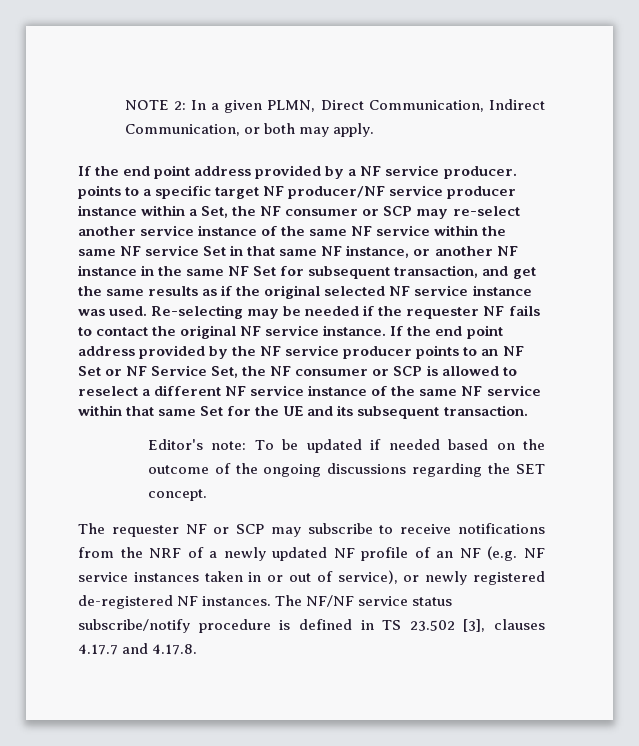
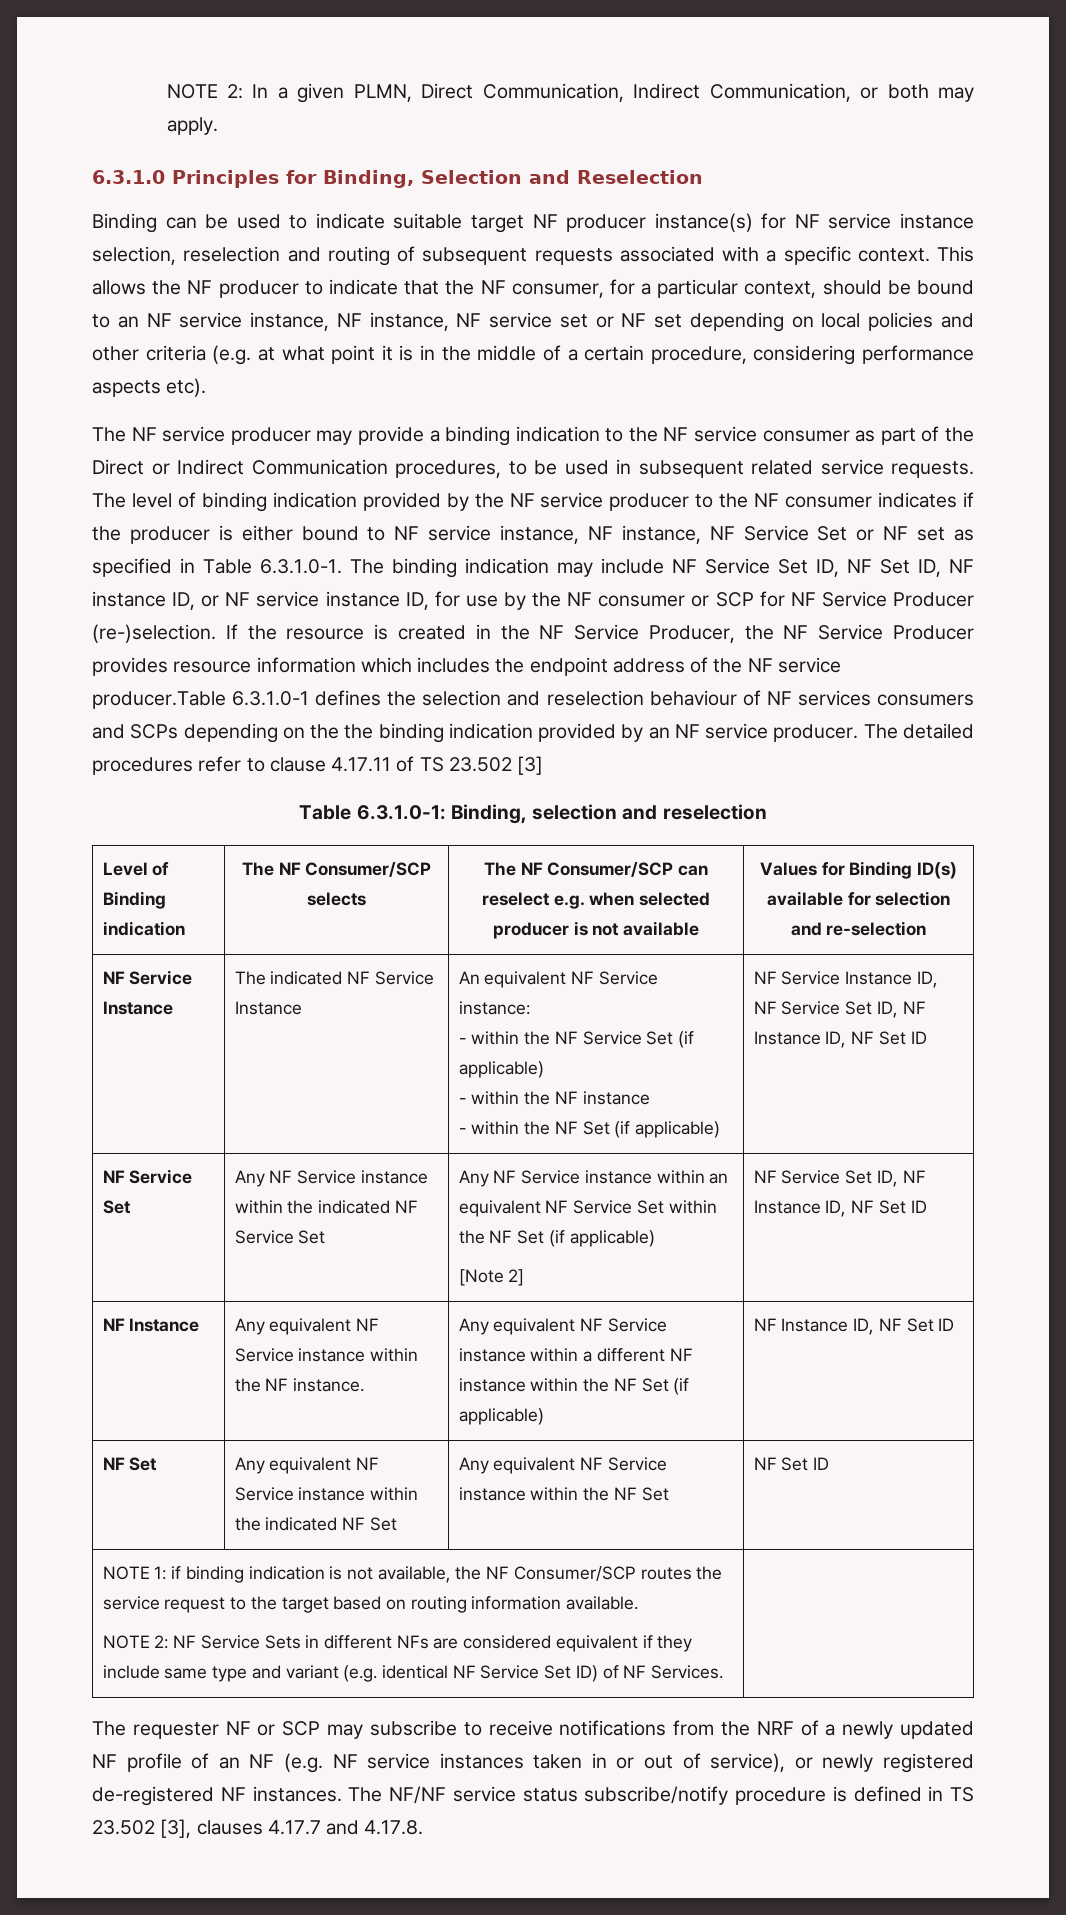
[78,165,517,179] [78,185,517,199] [78,205,520,219] [78,225,507,236] [78,245,518,258] [78,265,536,279] [78,285,532,299] [78,305,540,319] [78,325,503,339] [78,346,135,356] If the end point address provided by a NF service producer. points to a specific target NF producer/NF service producer instance within a Set, the NF consumer or SCP may re-select another service instance of the same NF service within the same NF service Set in that same NF instance, or another NF instance in the same NF Set for subsequent transaction, and get the same results as if the original selected NF service instance was used. Re-selecting may be needed if the requester NF fails to contact the original NF service instance. If the end point address -> [92,170,703,188] [92,213,974,233] [92,246,974,266] [92,279,974,298] [92,312,974,332] [92,345,974,365] [92,378,207,397] [92,426,975,446] [92,459,974,478] [92,492,357,512] 6.3.1.0 Principles for Binding, Selection and Reselection // Binding can be used to indicate suitable target NF producer instance(s) for NF service instance selection, reselection and routing of subsequent requests associated with a specific context. This allows the NF producer to indicate that the NF consumer, for a particular context, should be bound to an NF service instance, NF instance, NF service set or NF set depending on local policies and other criteria (e.g. at what point it is in the middle of a certain procedure, considering performance aspects etc). // The NF service producer may provide a binding indication to the NF service consumer as part of the Direct or Indirect Communication procedures, to be used in subsequent related service requests. The level of binding indication
[416,345,524,359] [78,365,517,378] [78,385,541,396] [78,405,528,419] [147,439,545,453] [147,463,545,477] [147,489,207,501] points to an NF Set or NF Service Set, the NF consumer or SCP is allowed to reselect a different NF service instance of the same NF service within that same Set for the UE and its subsequent transaction. // Editor's note: To be updated if needed based on the outcome of the ongoing discussions regarding the SET concept. -> [695,492,974,508] [92,525,974,544] [92,558,974,578] [92,591,974,610] [92,624,975,643] [92,657,841,676] [92,690,975,709] [92,723,974,743] [92,756,544,775] [299,804,767,824] [102,862,170,876] [102,891,166,909] [102,921,185,936] [241,862,432,877] [307,892,366,906] [483,862,709,877] [481,892,711,909] [492,921,700,939] [759,861,958,879] [766,891,951,906] [790,921,927,936] [102,970,193,985] [102,1001,173,1015] [234,971,434,985] [234,1001,302,1015] [458,971,658,988] [458,1001,530,1015] [458,1031,694,1048] [458,1061,544,1078] [458,1091,650,1105] [458,1121,720,1138] [753,971,938,988] [753,1001,926,1018] [753,1031,927,1048] [102,1169,193,1184] [102,1200,131,1214] [234,1170,428,1187] [234,1200,418,1214] [234,1230,326,1244] [458,1170,729,1187] [458,1200,717,1217] [458,1230,655,1247] [458,1269,525,1286] [753,1170,926,1187] [753,1200,927,1217] [102,1318,200,1332] [234,1318,380,1335] [234,1348,419,1362] [234,1378,365,1392] [458,1318,667,1335] [458,1348,693,1362] [458,1378,690,1395] [458,1408,544,1425] [753,1318,955,1335] [102,1457,158,1471] [234,1457,380,1474] [234,1487,419,1501] [234,1517,397,1531] [458,1457,667,1474] [458,1487,669,1501] [753,1457,830,1471] [102,1566,723,1583] [102,1596,639,1613] [102,1635,693,1652] [102,1665,724,1682] to the NF consumer indicates if the producer is either bound to NF service instance, NF instance, NF Service Set or NF set as specified in Table 6.3.1.0-1. The binding indication may include NF Service Set ID, NF Set ID, NF instance ID, or NF service instance ID, for use by the NF consumer or SCP for NF Service Producer (re-)selection. If the resource is created in the NF Service Producer, the NF Service Producer provides resource information which includes the endpoint address of the NF service producer.Table 6.3.1.0-1 defines the selection and reselection behaviour of NF services consumers and SCPs depending on the the binding indication provided by an NF service producer. The detailed procedures refer to clause 4.17.11 of TS 23.502 [3] // Table 6.3.1.0-1: Binding, selection and reselection // Level of Binding indication | The NF Consumer/SCP selects | The NF Consumer/SCP can reselect e.g. when selected producer is not available | Values for Binding ID(s) available for selection and re-selection // NF Service Instance | The indicated NF Service Instance | An equivalent NF Service instance: // - within the NF Service Set (if applicable) // - within the NF instance // - within the NF Set (if applicable) | NF Service Instance ID, NF Service Set ID, NF Instance ID, NF Set ID // NF Service Set | Any NF Service instance within the indicated NF Service Set | Any NF Service instance within an equivalent NF Service Set within the NF Set (if applicable) // [Note 2] | NF Service Set ID, NF Instance ID, NF Set ID // NF Instance | Any equivalent NF Service instance within the NF instance. | Any equivalent NF Service instance within a different NF instance within the NF Set (if applicable) | NF Instance ID, NF Set ID // NF Set | Any equivalent NF Service instance within the indicated NF Set | Any equivalent NF Service instance within the NF Set | NF Set ID // NOTE 1: if binding indication is not available, the NF Consumer/SCP routes the service request to the target based on routing information available. // NOTE 2: NF Service Sets in different NFs are considered equivalent if they include same type and variant (e.g. identical NF Service Set ID) of NF Services. |

